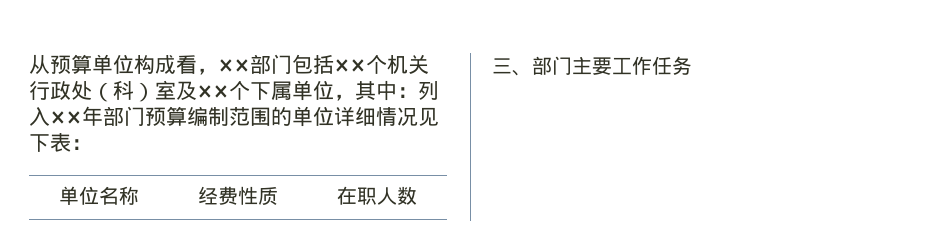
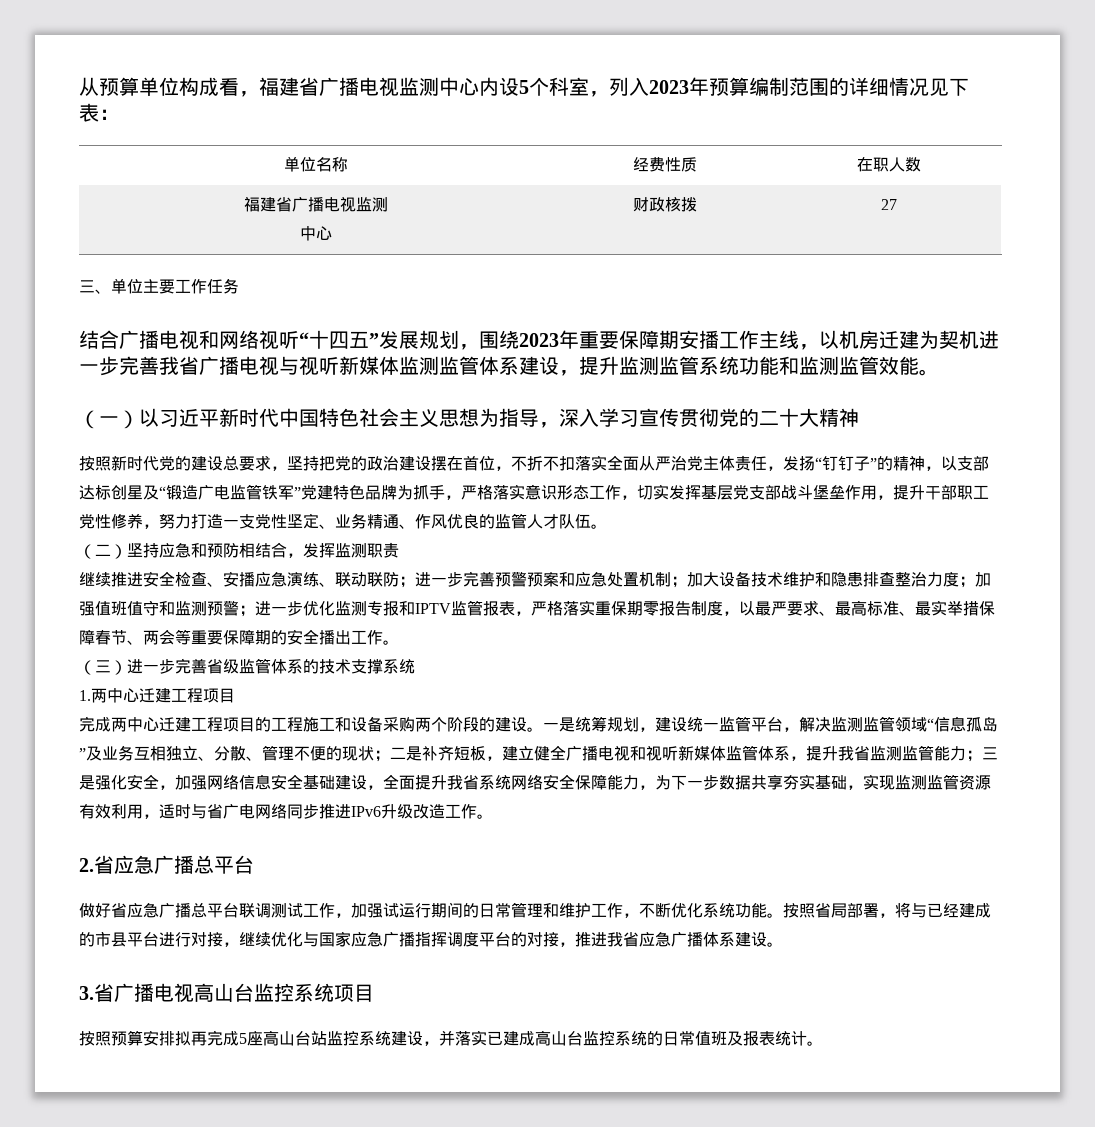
[218,54,429,74] [29,80,439,102] [29,106,145,126] ××部门包括××个机关行政处（科）室及××个下属单位，其中：列入××年部门 -> [259,77,709,97] 福建省广播电视监测中心内设5个科室，列入2023年
[292,106,334,127] 单位 -> (849, 86) none
(417, 195) none -> [244,196,388,212] [300,226,332,241] [632,196,697,212] [881,199,897,210] // 福建省广播电视监测 // 中心 | 财政核拨 | 27
[532,56,572,75] 部门 -> [111,278,143,294] 单位
(692, 65) none -> [79,330,999,350] [79,356,939,376] [79,408,859,429] [79,455,989,471] [79,484,989,500] [79,513,607,529] [79,542,399,559] [79,571,991,588] [79,600,995,617] [79,629,399,645] [79,658,415,675] [79,688,235,703] [79,716,998,732] [79,745,998,762] [79,774,991,790] [79,804,493,819] [79,855,254,874] [79,902,991,918] [79,931,783,947] [79,983,374,1003] [79,1030,823,1046] // 结合广播电视和网络视听“十四五”发展规划，围绕2023年重要保障期安播工作主线，以机房迁建为契机进一步完善我省广播电视与视听新媒体监测监管体系建设，提升监测监管系统功能和监测监管效能。 // （一）以习近平新时代中国特色社会主义思想为指导，深入学习宣传贯彻党的二十大精神 // 按照新时代党的建设总要求，坚持把党的政治建设摆在首位，不折不扣落实全面从严治党主体责任，发扬“钉钉子”的精神，以支部达标创星及“锻造广电监管铁军”党建特色品牌为抓手，严格落实意识形态工作，切实发挥基层党支部战斗堡垒作用，提升干部职工党性修养，努力打造一支党性坚定、业务精通、作风优良的监管人才队伍。 // （二）坚持应急和预防相结合，发挥监测职责 // 继续推进安全检查、安播应急演练、联动联防；进一步完善预警预案和应急处置机制；加大设备技术维护和隐患排查整治力度；加强值班值守和监测预警；进一步优化监测专报和IPTV监管报表，严格落实重保期零报告制度，以最严要求、最高标准、最实举措保障春节、两会等重要保障期的安全播出工作。 // （三）进一步完善省级监管体系的技术支撑系统 // 1.两中心迁建工程项目 // 完成两中心迁建工程项目的工程施工和设备采购两个阶段的建设。一是统筹规划，建设统一监管平台，解决监测监管领域“信息孤岛”及业务互相独立、分散、管理不便的现状；二是补齐短板，建立健全广播电视和视听新媒体监管体系，提升我省监测监管能力；三是强化安全，加强网络信息安全基础建设，全面提升我省系统网络安全保障能力，为下一步数据共享夯实基础，实现监测监管资源有效利用，适时与省广电网络同步推进IPv6升级改造工作。 // 2.省应急广播总平台 // 做好省应急广播总平台联调测试工作，加强试运行期间的日常管理和维护工作，不断优化系统功能。按照省局部署，将与已经建成的市县平台进行对接，继续优化与国家应急广播指挥调度平台的对接，推进我省应急广播体系建设。 // 3.省广播电视高山台监控系统项目 // 按照预算安排拟再完成5座高山台站监控系统建设，并落实已建成高山台监控系统的日常值班及报表统计。

